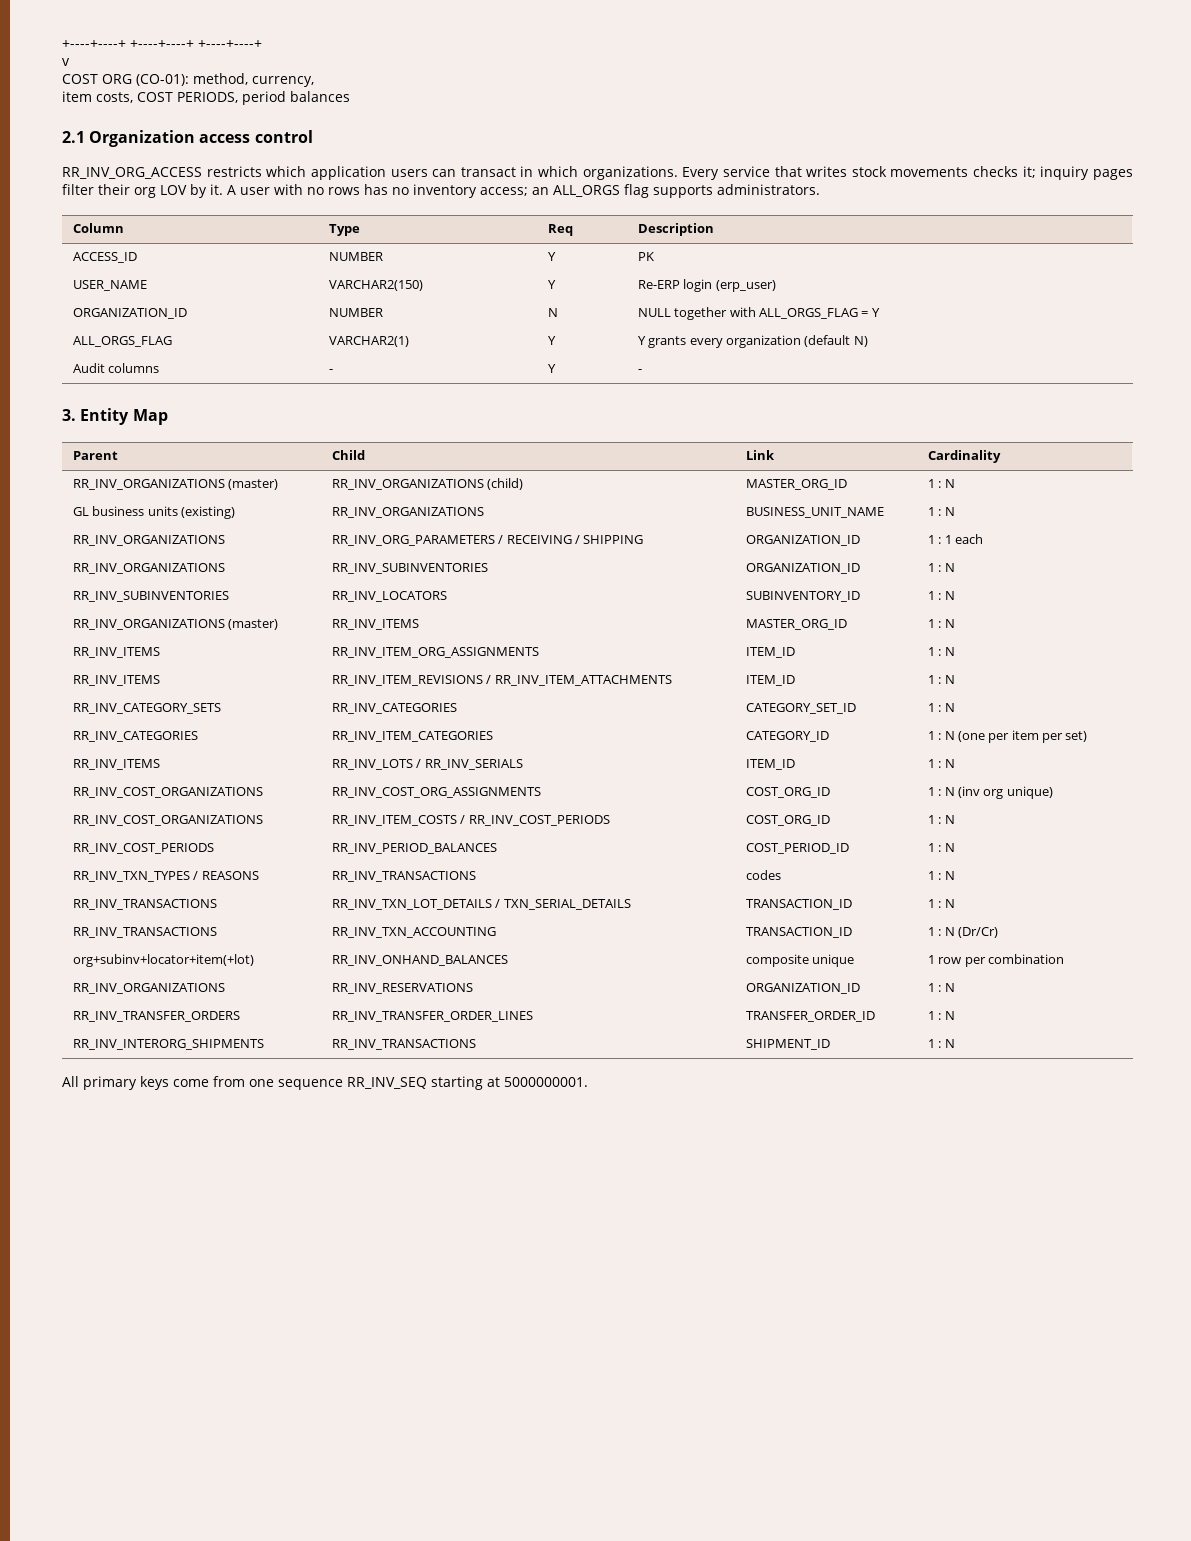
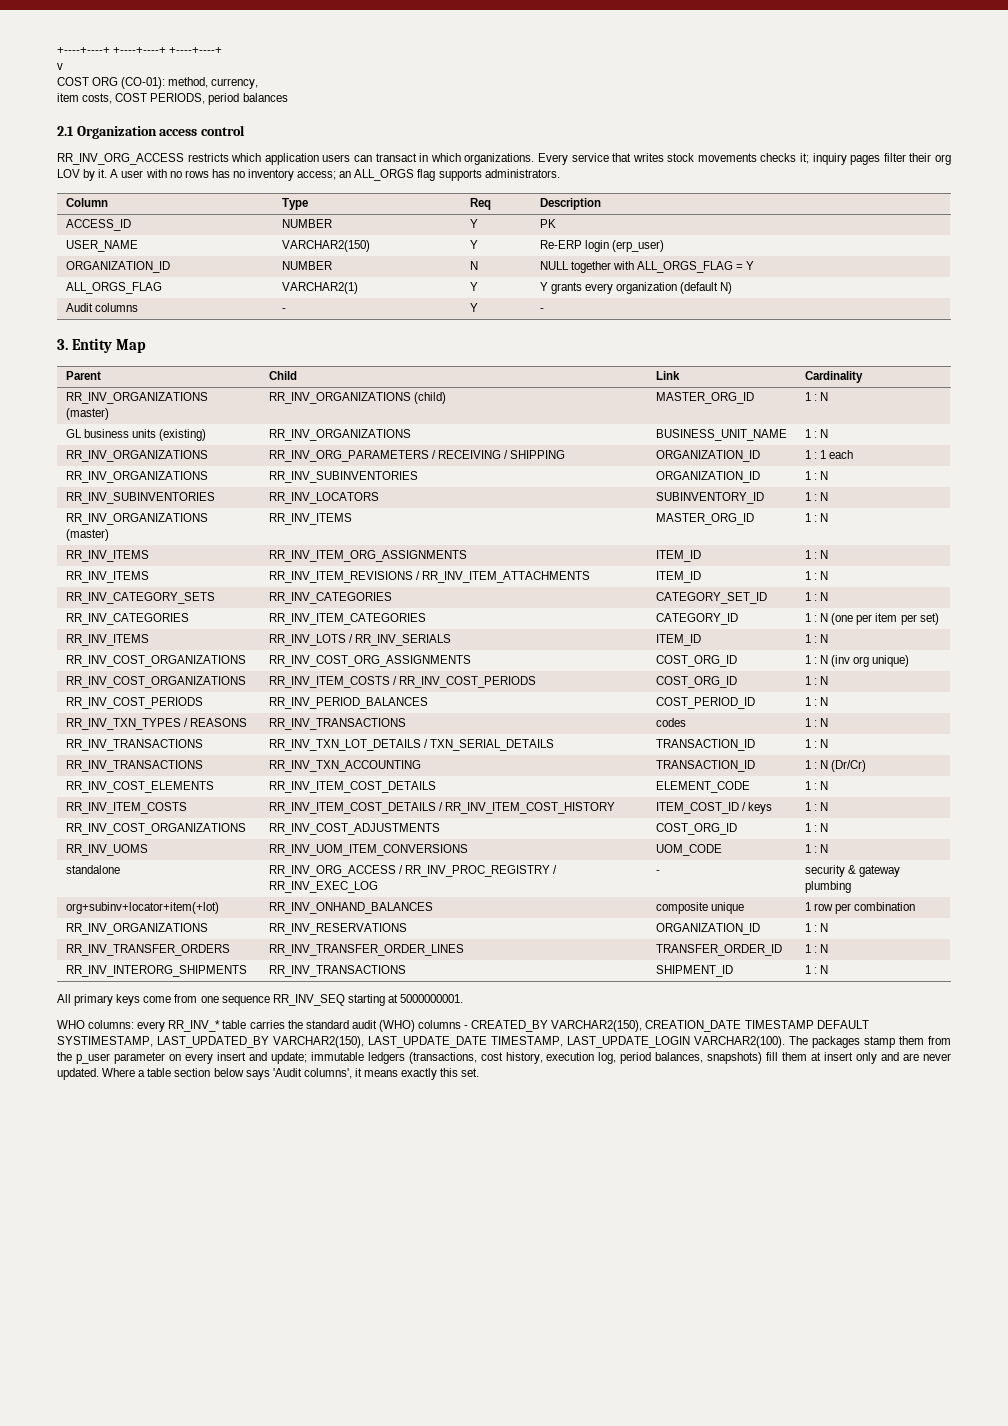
(998, 932) none -> [65,781,214,793] [268,781,436,793] [655,781,750,793] [804,781,829,790] [65,802,187,814] [268,802,616,814] [655,802,773,814] [804,802,829,811] [65,823,246,835] [268,823,440,835] [655,823,737,835] [804,823,829,832] [65,844,148,856] [268,844,468,856] [655,844,722,856] [804,844,829,853] [65,865,120,874] [268,865,558,877] [268,881,378,893] [655,870,660,874] [804,865,901,877] [804,881,851,893] // RR_INV_COST_ELEMENTS | RR_INV_ITEM_COST_DETAILS | ELEMENT_CODE | 1 : N // RR_INV_ITEM_COSTS | RR_INV_ITEM_COST_DETAILS / RR_INV_ITEM_COST_HISTORY | ITEM_COST_ID / keys | 1 : N // RR_INV_COST_ORGANIZATIONS | RR_INV_COST_ADJUSTMENTS | COST_ORG_ID | 1 : N // RR_INV_UOMS | RR_INV_UOM_ITEM_CONVERSIONS | UOM_CODE | 1 : N // standalone | RR_INV_ORG_ACCESS / RR_INV_PROC_REGISTRY / RR_INV_EXEC_LOG | - | security & gateway plumbing
(588, 1082) none -> [57,1020,869,1032] [57,1036,951,1048] [57,1052,952,1064] [57,1068,480,1080] // WHO columns: every RR_INV_* table carries the standard audit (WHO) columns - CREATED_BY VARCHAR2(150), CREATION_DATE TIMESTAMP DEFAULT SYSTIMESTAMP, LAST_UPDATED_BY VARCHAR2(150), LAST_UPDATE_DATE TIMESTAMP, LAST_UPDATE_LOGIN VARCHAR2(100). The packages stamp them from the p_user parameter on every insert and update; immutable ledgers (transactions, cost history, execution log, period balances, snapshots) fill them at insert only and are never updated. Where a table section below says 'Audit columns', it means exactly this set.

